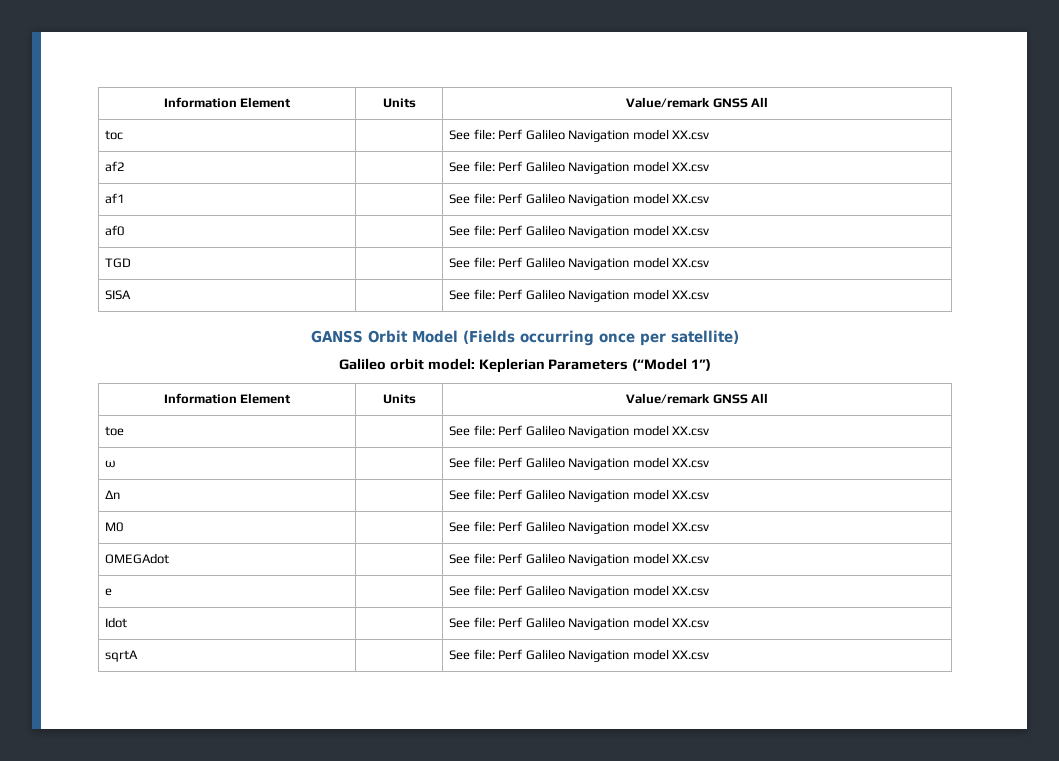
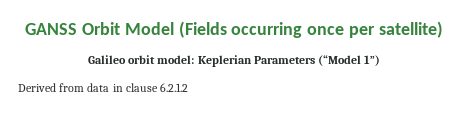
[163,97,292,108] [382,98,416,108] [625,97,769,108] [105,130,124,140] [449,129,710,142] [105,161,126,172] [449,161,710,174] [105,193,126,204] [449,193,710,206] [105,225,126,236] [449,225,710,238] [105,258,132,268] [449,257,710,270] [105,290,132,300] [449,289,710,302] Information Element | Units | Value/remark GNSS All // toc | | See file: Perf Galileo Navigation model XX.csv // af2 | | See file: Perf Galileo Navigation model XX.csv // af1 | | See file: Perf Galileo Navigation model XX.csv // af0 | | See file: Perf Galileo Navigation model XX.csv // TGD | | See file: Perf Galileo Navigation model XX.csv // SISA | | See file: Perf Galileo Navigation model XX.csv // -> (25, 29) none
[163,393,292,404] [382,394,416,404] [625,393,769,404] [105,426,125,436] [449,425,710,438] [105,460,117,468] [449,457,710,470] [105,490,121,499] [449,489,710,502] [105,522,125,532] [449,521,710,534] [105,553,170,564] [449,553,710,566] [105,588,113,596] [449,585,710,598] [105,617,128,628] [449,617,710,630] [105,650,139,662] [449,649,710,662] // Information Element | Units | Value/remark GNSS All // toe | | See file: Perf Galileo Navigation model XX.csv // ω | | See file: Perf Galileo Navigation model XX.csv // Δn | | See file: Perf Galileo Navigation model XX.csv // M0 | | See file: Perf Galileo Navigation model XX.csv // OMEGAdot | | See file: Perf Galileo Navigation model XX.csv // e | | See file: Perf Galileo Navigation model XX.csv // Idot | | See file: Perf Galileo Navigation model XX.csv // sqrtA | | See file: Perf Galileo Navigation model XX.csv -> [18,83,189,92] // Derived from data in clause 6.2.1.2

